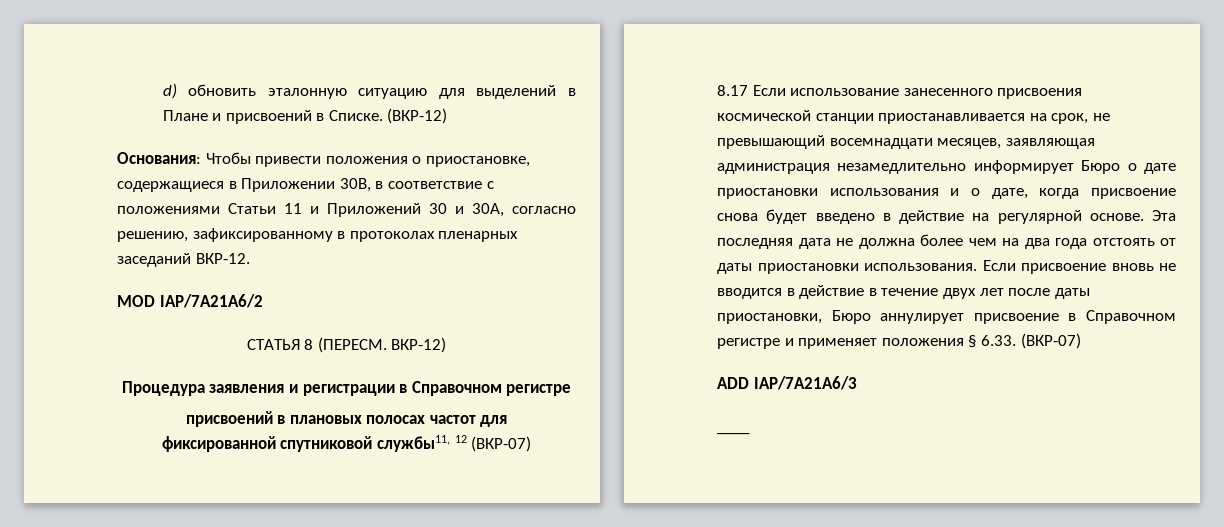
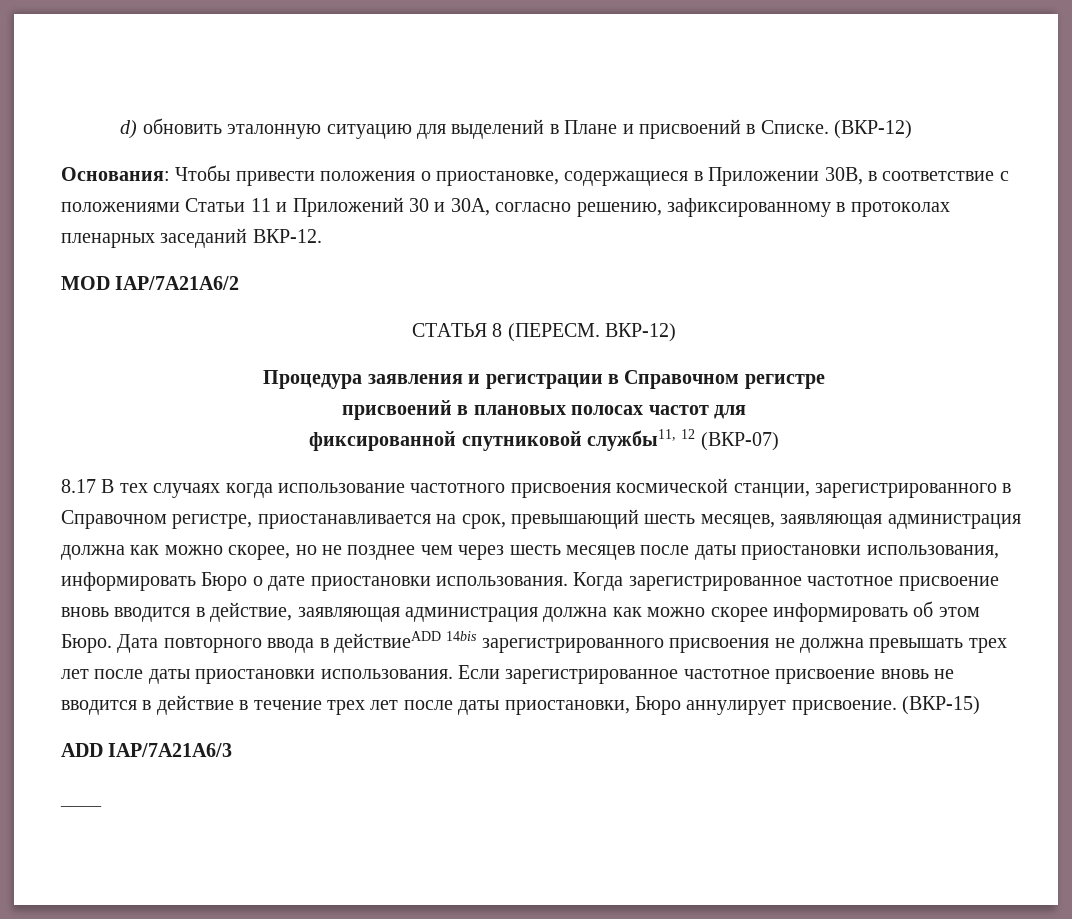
[752,85,1083,99] [717,110,1110,124] [717,135,1095,149] [717,160,1176,174] [717,188,1176,199] [717,209,1176,224] [717,234,1176,249] Если использование занесенного присвоения космической станции приостанавливается на срок, не превышающий восемнадцати месяцев, заявляющая администрация незамедлительно информирует Бюро о дате приостановки использования и о дате, когда присвоение снова будет введено в действие на регулярной основе. Эта последняя дата не должна более чем на два года отстоять от -> [101,478,1012,498] [61,509,1021,529] [61,545,999,560] [61,572,999,591] [61,601,980,622] [61,631,1007,653] [61,669,144,679] В тех случаях когда использование частотного присвоения космической станции, зарегистрированного в Справочном регистре, приостанавливается на срок, превышающий шесть месяцев, заявляющая администрация должна как можно скорее, но не позднее чем через шесть месяцев после даты приостановки использования, информировать Бюро о дате приостановки использования. Когда зарегистрированное частотное присвоение вновь вводится в действие, заявляющая администрация должна как можно скорее информировать об этом Бюро. Дата повторного ввода в действиеADD 14bis зарегистрированного присвоения не должна превышать трех лет после
(1016, 265) none -> [505,669,770,684] зарегистрированное частотное
[942,288,976,299] двух -> [327,700,365,715] трех
[973,310,1176,324] [717,333,1081,349] присвоение в Справочном регистре и применяет положения § 6.33. (ВКР-07) -> [791,696,981,715] присвоение. (ВКР-15)

